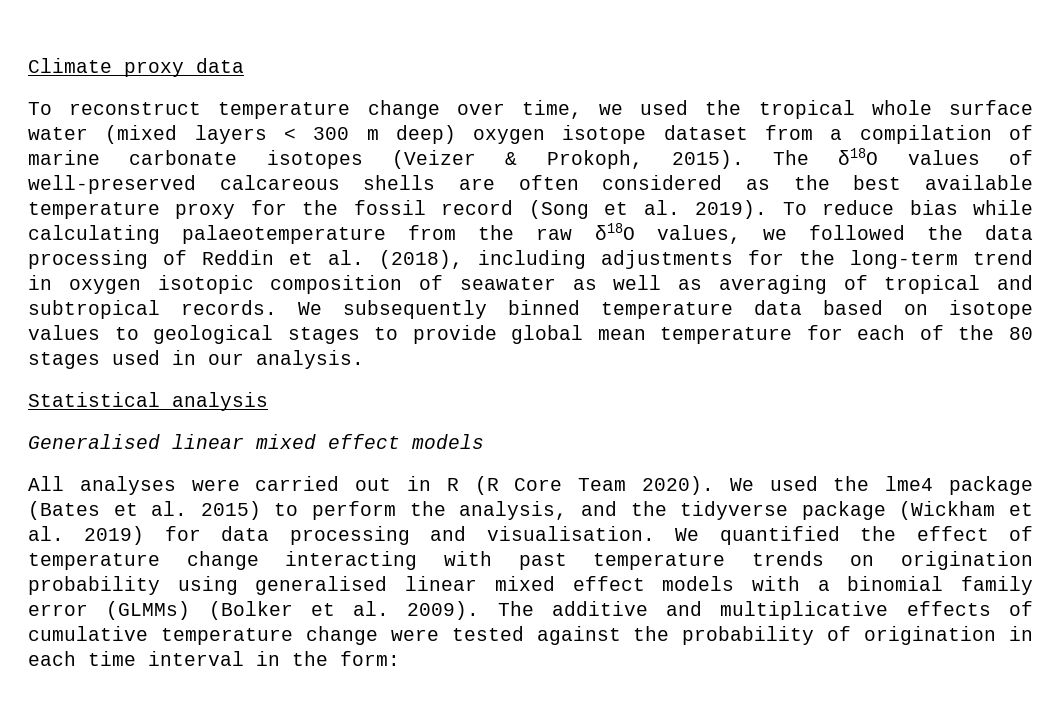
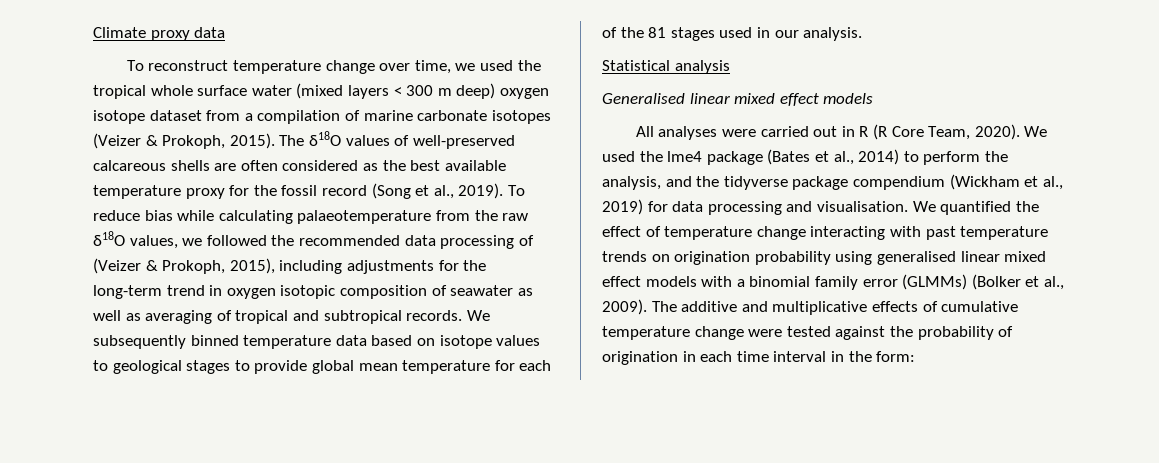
[643,200,680,215] al. -> [433,185,454,199] al.,
(963, 232) none -> [298,235,400,246] recommended
[202,250,463,269] Reddin et al. (2018), -> [93,258,275,274] (Veizer & Prokoph, 2015),
[1009,327,1033,340] 80 -> [648,27,667,38] 81
[578,478,627,491] Team -> [928,126,971,140] Team,
[151,501,261,520] al. 2015) -> [833,149,900,165] al., 2014)
(886, 510) none -> [852,176,945,190] compendium
[28,526,64,541] al. -> [1042,176,1063,190] al.,
[353,601,390,616] al. -> [1043,276,1064,290] al.,

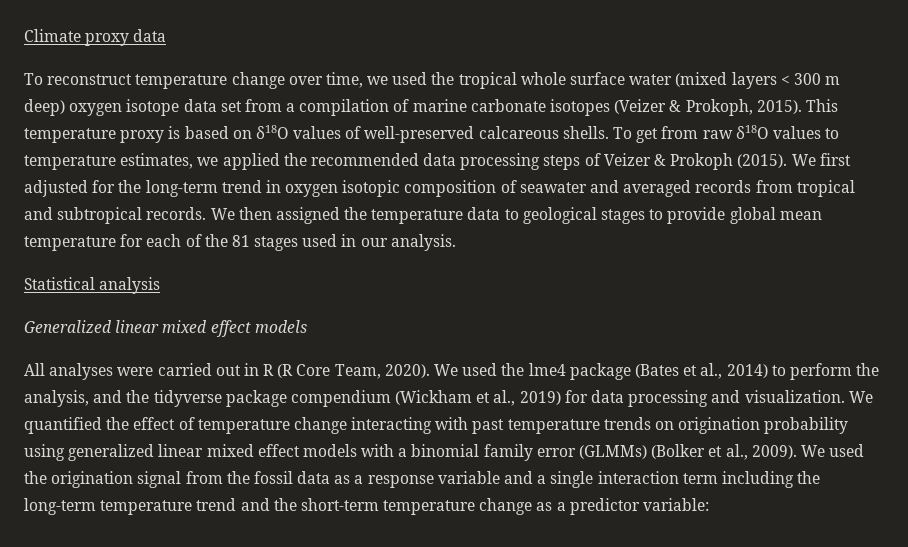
[149,110,202,121] dataset -> [183,99,242,112] data set
[279,135,305,146] The -> [805,99,838,112] [24,126,252,143] This temperature proxy is based on
[170,160,506,171] [93,183,525,199] [93,210,529,224] [93,231,534,249] [93,258,434,274] shells are often considered as the best available temperature proxy for the fossil record (Song et al., 2019). To reduce bias while calculating palaeotemperature from the raw δ18O values, we followed the recommended data processing of (Veizer & Prokoph, 2015), including adjustments -> [562,125,840,143] [24,153,851,170] [24,180,88,197] shells. To get from raw δ18O values to temperature estimates, we applied the recommended data processing steps of Veizer & Prokoph (2015). We first adjusted
[517,288,533,296] [93,310,232,324] as well as averaging of -> [590,180,793,197] and averaged records from
[93,335,541,349] subsequently binned temperature data based on isotope values -> [238,207,501,224] then assigned the temperature data
[602,93,685,104] Generalised -> [24,320,112,333] Generalized
[816,201,908,212] visualisation. -> [744,390,845,403] visualization.
[876,251,956,265] generalised -> [68,444,155,461] generalized
[651,301,1019,315] [602,326,1014,340] [602,351,916,365] The additive and multiplicative effects of cumulative temperature change were tested against the probability of origination in each time interval in the form: -> [800,444,865,457] [24,471,821,488] [24,498,710,515] We used the origination signal from the fossil data as a response variable and a single interaction term including the long-term temperature trend and the short-term temperature change as a predictor variable:

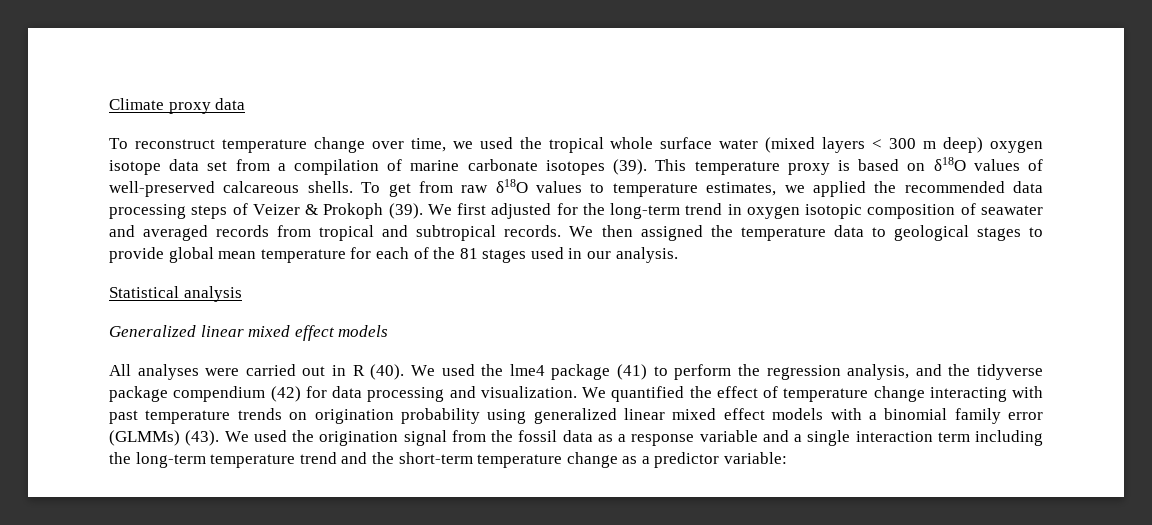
[614,99,802,116] (Veizer & Prokoph, 2015). -> [613,159,648,175] (39).
[737,154,788,168] (2015). -> [388,203,423,219] (39).
[277,364,430,379] (R Core Team, 2020). -> [370,364,405,380] (40).
[634,363,768,379] (Bates et al., 2014) -> [617,364,648,380] (41)
(880, 369) none -> [766,365,841,380] regression
[395,390,561,406] (Wickham et al., 2019) -> [270,386,301,402] (42)
[651,444,797,460] (Bolker et al., 2009). -> [185,430,220,446] (43).

